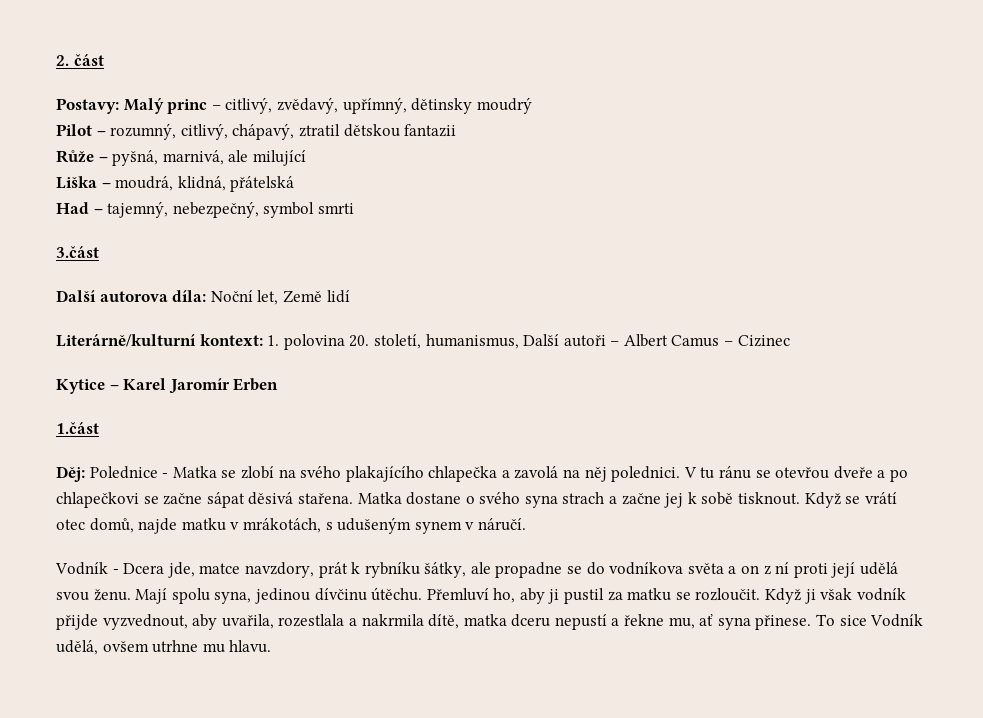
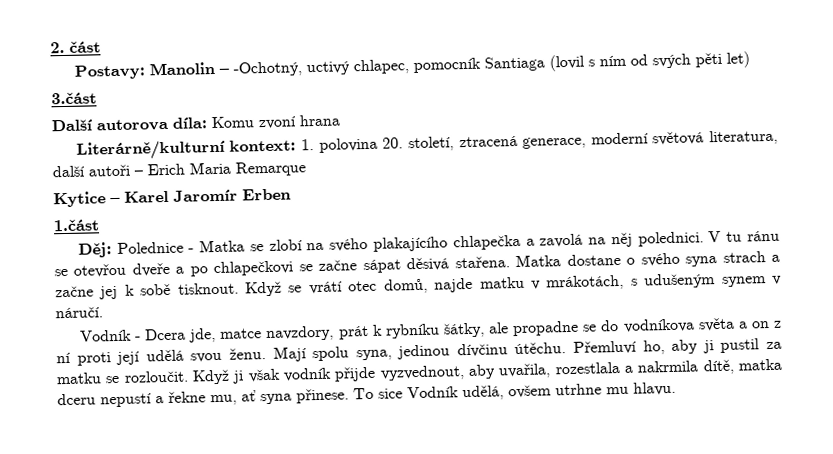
[123,97,532,114] [56,123,457,140] [56,150,306,166] [56,176,295,192] [56,201,354,218] Malý princ – citlivý, zvědavý, upřímný, dětinsky moudrý // Pilot – rozumný, citlivý, chápavý, ztratil dětskou fantazii // Růže – pyšná, marnivá, ale milující // Liška – moudrá, klidná, přátelská // Had – tajemný, nebezpečný, symbol smrti -> [148,51,750,77] Manolin – -Ochotný, uctivý chlapec, pomocník Santiaga (lovil s ním od svých pěti let)
[210,290,350,305] Noční let, Země lidí -> [211,114,340,130] Komu zvoní hrana
[425,334,790,349] humanismus, Další autoři – Albert Camus – Cizinec -> [458,129,778,149] [52,161,306,178] ztracená generace, moderní světová literatura, další autoři – Erich Maria Remarque

